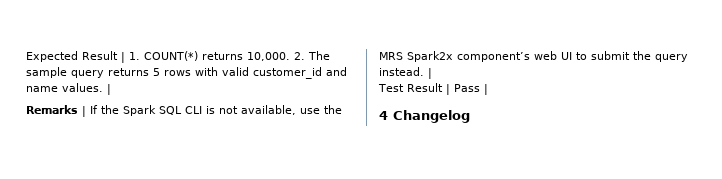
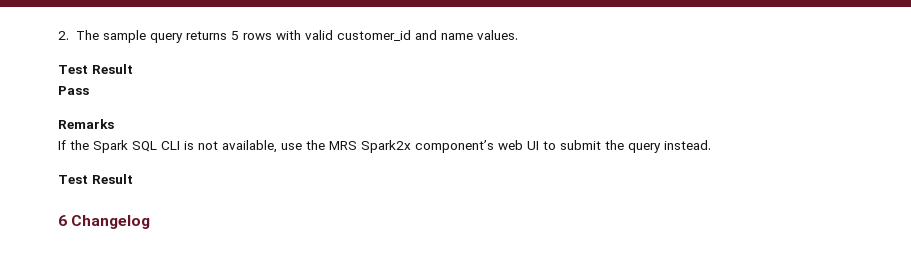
[26,51,290,63] Expected Result | 1. COUNT(*) returns 10,000. -> (58, 35) none
[107,84,111,95] | -> [58,64,133,74] [58,86,89,95] // Test Result // Pass
[82,106,86,117] | -> (114, 124) //
[428,68,432,79] [378,83,488,95] [379,111,388,120] | // Test Result | Pass | // 4 -> [58,174,133,184] [58,215,67,226] // Test Result // 6

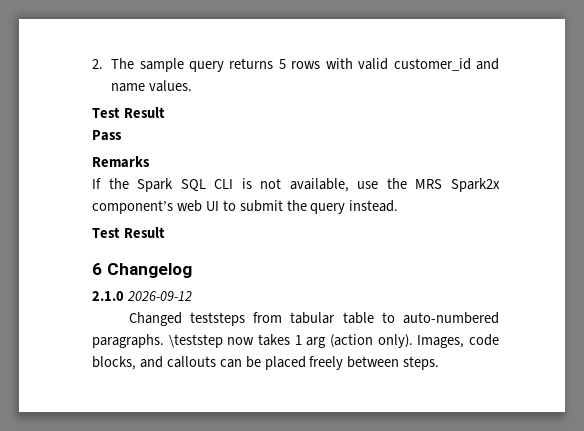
(151, 222) none -> [92,291,192,301] [128,312,499,326] [92,334,500,348] [92,356,440,370] // 2.1.0 2026-09-12 // Changed teststeps from tabular table to auto-numbered paragraphs. \teststep now takes 1 arg (action only). Images, code blocks, and callouts can be placed freely between steps.

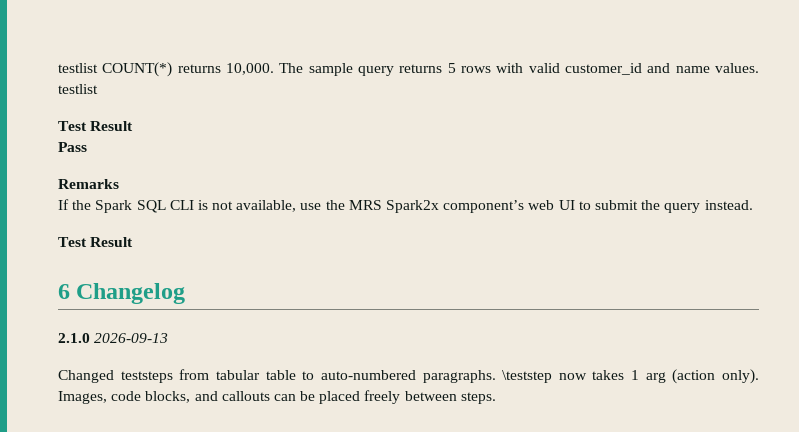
[92,59,103,69] 2. -> [58,62,274,77] testlist COUNT(*) returns 10,000.
(193, 86) none -> [58,84,98,94] testlist
[126,291,192,301] 2026-09-12 -> [94,333,169,343] 2026-09-13

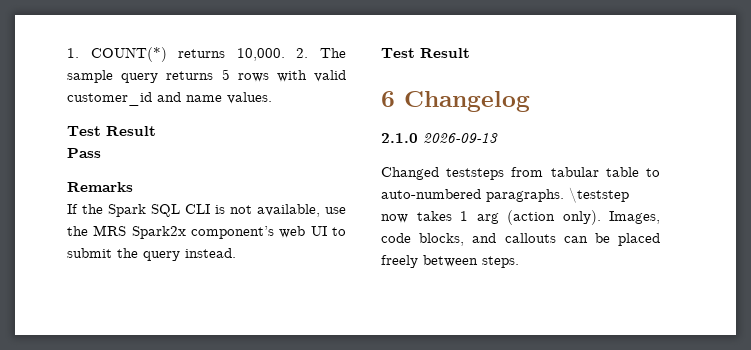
[58,63,98,73] testlist -> [67,48,79,58] 1.
(274, 69) none -> [296,48,309,58] 2.
[58,84,98,94] testlist -> (272, 98) none

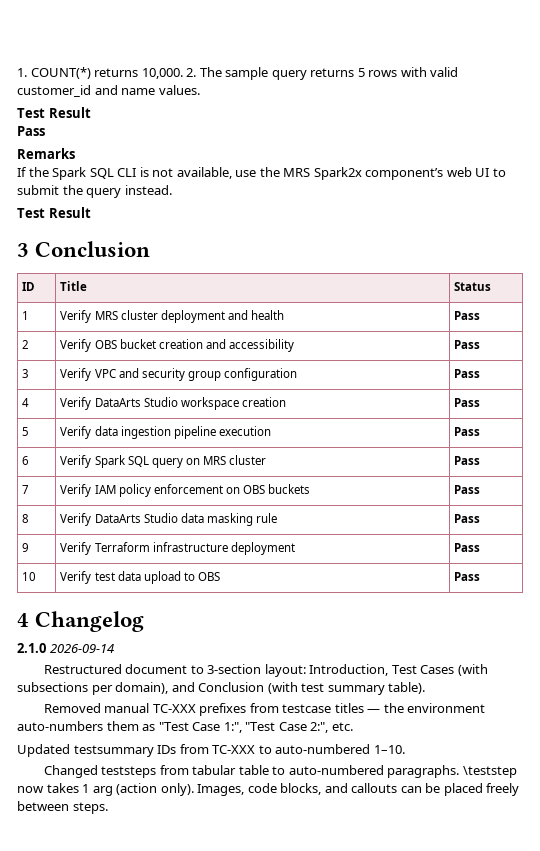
[381,91,530,112] [381,133,498,143] 6 Changelog // 2.1.0 2026-09-13 -> [17,241,151,257] [22,282,36,291] [60,281,88,291] [454,282,492,291] [22,311,30,320] [60,310,285,323] [454,311,481,320] [22,340,30,349] [60,339,295,352] [454,340,481,349] [22,369,30,378] [60,368,298,381] [454,369,481,378] [22,398,30,407] [60,397,286,410] [454,398,481,407] [22,427,30,436] [60,426,271,439] [454,427,481,436] [22,456,30,465] [60,455,267,468] [454,456,481,465] [22,485,30,494] [60,484,311,497] [454,485,481,494] [22,514,30,523] [60,513,278,526] [454,514,481,523] [22,543,30,552] [60,542,295,555] [454,543,481,552] [22,572,37,581] [60,571,221,584] [454,572,481,581] [17,611,145,632] [17,643,114,653] [43,664,488,677] [17,682,426,695] [43,703,486,716] [17,721,353,733] [17,744,405,757] 3 Conclusion // ID | Title | Status // 1 | Verify MRS cluster deployment and health | Pass // 2 | Verify OBS bucket creation and accessibility | Pass // 3 | Verify VPC and security group configuration | Pass // 4 | Verify DataArts Studio workspace creation | Pass // 5 | Verify data ingestion pipeline execution | Pass // 6 | Verify Spark SQL query on MRS cluster | Pass // 7 | Verify IAM policy enforcement on OBS buckets | Pass // 8 | Verify DataArts Studio data masking rule | Pass // 9 | Verify Terraform infrastructure deployment | Pass // 10 | Verify test data upload to OBS | Pass // 4 Changelog // 2.1.0 2026-09-14 // Restructured document to 3-section layout: Introduction, Test Cases (with subsections per domain), and Conclusion (with test summary table). // Removed manual TC-XXX prefixes from testcase titles — the environment auto-numbers them as "Test Case 1:", "Test Case 2:", etc. // Updated testsummary IDs from TC-XXX to auto-numbered 1–10.

